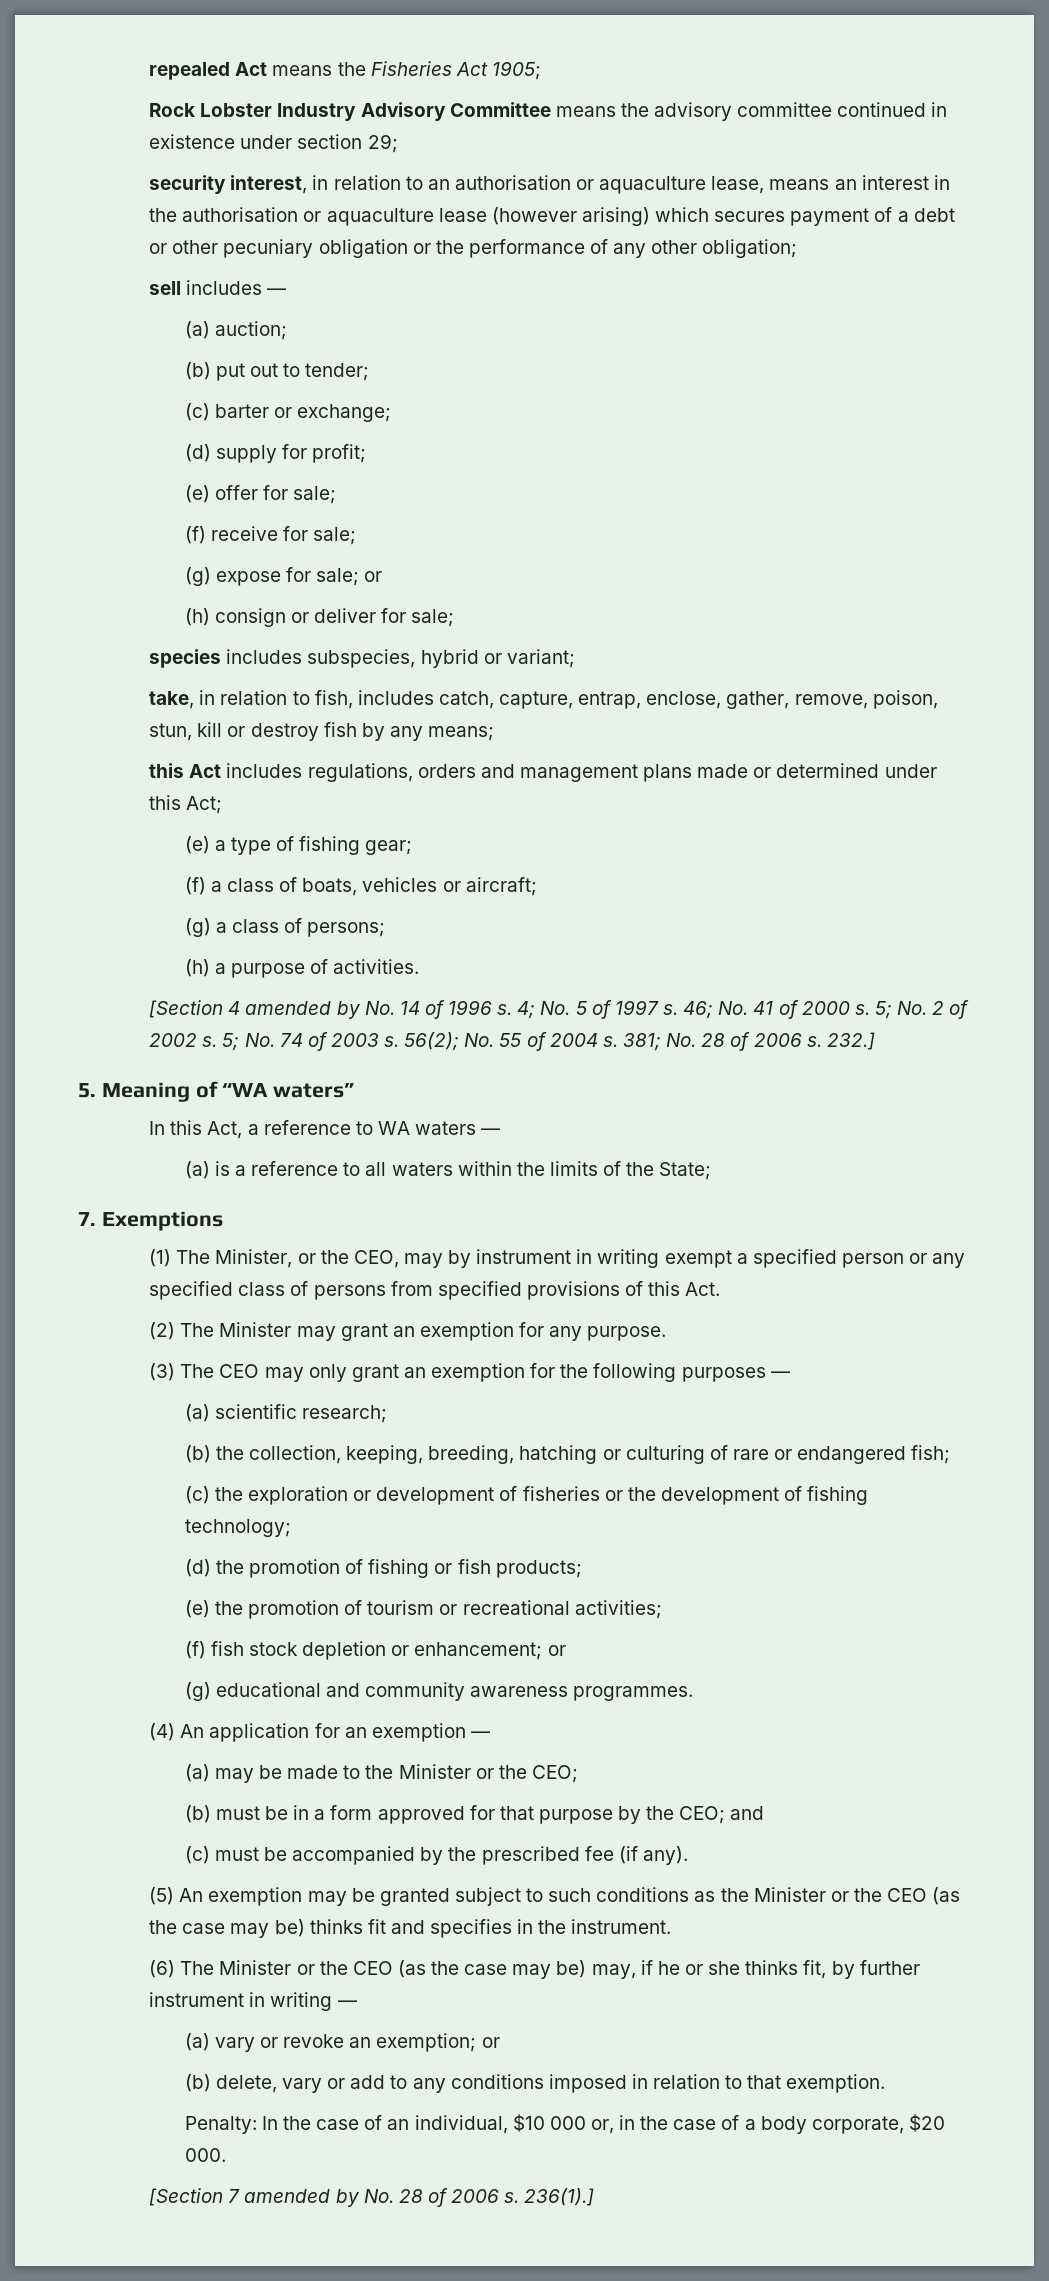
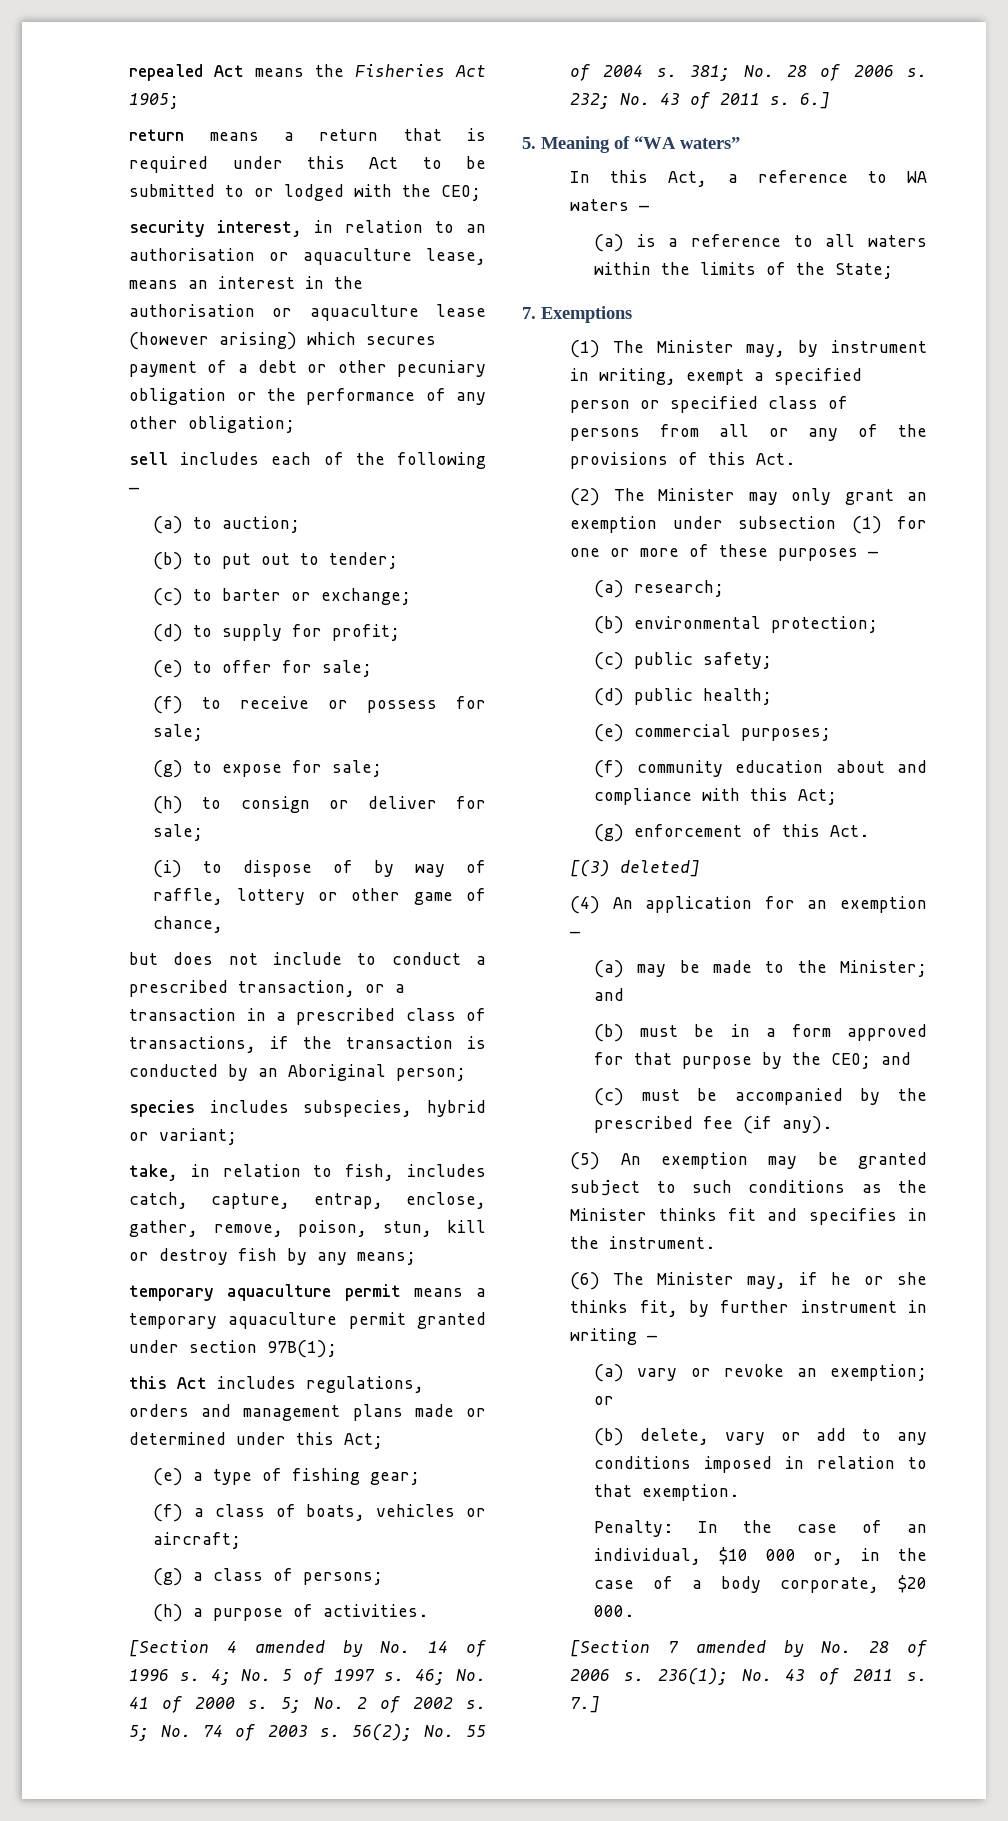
[149,102,948,121] [149,134,398,153] Rock Lobster Industry Advisory Committee means the advisory committee continued in existence under section 29; -> [129,128,486,141] [129,156,486,173] [129,184,482,201] return means a return that is required under this Act to be submitted to or lodged with the CEO;
[267,288,287,295] [184,321,210,339] — // (a) -> [271,452,486,469] [129,487,140,493] [153,516,213,534] each of the following — // (a) to
(211, 371) none -> [193,553,213,565] to
(210, 412) none -> [193,589,213,601] to
(211, 453) none -> [193,625,213,637] to
(210, 494) none -> [193,661,213,673] to
[210,526,278,541] receive -> [202,696,438,713] to receive or possess
(211, 576) none -> [193,761,213,773] to
[364,571,383,582] [184,608,210,626] or // (h) -> [153,796,222,814] // (h) to
(455, 618) none -> [153,860,486,878] [153,888,487,905] [153,916,224,933] [129,952,487,965] [129,980,406,997] [129,1008,486,1025] [129,1036,486,1053] [129,1064,467,1081] // (i) to dispose of by way of raffle, lottery or other game of chance, // but does not include to conduct a prescribed transaction, or a transaction in a prescribed class of transactions, if the transaction is conducted by an Aboriginal person;
(495, 733) none -> [129,1284,486,1301] [129,1312,486,1329] [129,1340,338,1358] // temporary aquaculture permit means a temporary aquaculture permit granted under section 97B(1);
[826,1032,875,1050] 232.] -> [570,92,831,109] 232; No. 43 of 2011 s. 6.]
[215,1249,443,1268] Minister, or the CEO, may -> [656,340,786,357] Minister may,
[597,1249,660,1268] writing -> [599,368,677,385] writing,
[932,1253,966,1268] any -> (661, 404) none
[437,1281,522,1300] specified -> [718,424,927,441] all or any of the
[340,1322,667,1341] [149,1363,677,1382] grant an exemption for any purpose. // (3) The CEO may only grant an exemption for the following -> [791,488,927,505] [570,516,927,534] [570,544,769,557] only grant an exemption under subsection (1) for one or more of these
[214,1404,297,1419] scientific -> (625, 589) none
[215,1445,951,1464] [184,1486,869,1505] [184,1519,291,1537] [184,1559,582,1578] [184,1600,662,1619] [184,1641,566,1660] [184,1682,694,1701] the collection, keeping, breeding, hatching or culturing of rare or endangered fish; // (c) the exploration or development of fisheries or the development of fishing technology; // (d) the promotion of fishing or fish products; // (e) the promotion of tourism or recreational activities; // (f) fish stock depletion or enhancement; or // (g) educational and community awareness programmes. -> [634,616,879,633] [594,652,773,670] [594,688,773,706] [594,724,832,742] [594,760,927,778] [594,788,838,805] [594,824,870,842] [570,860,701,877] environmental protection; // (c) public safety; // (d) public health; // (e) commercial purposes; // (f) community education about and compliance with this Act; // (g) enforcement of this Act. // [(3) deleted]
[398,1764,578,1783] Minister or the CEO; -> [840,960,927,977] [594,988,625,1001] Minister; and
[830,1887,961,1905] [149,1919,305,1938] or the CEO (as the case may be) -> (648, 1214) none
[296,1960,587,1979] or the CEO (as the case may be) -> (735, 1278) none
[524,2188,595,2206] 236(1).] -> [657,1668,927,1685] [570,1696,601,1713] 236(1); No. 43 of 2011 s. 7.]

